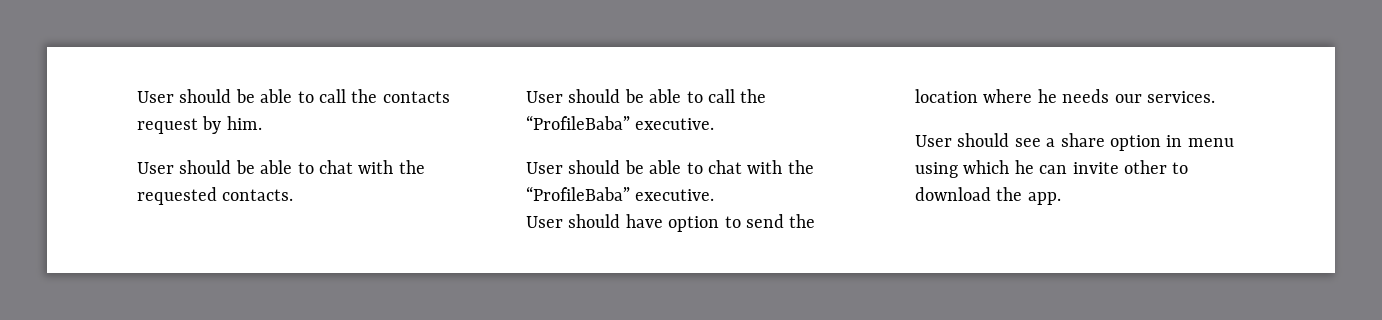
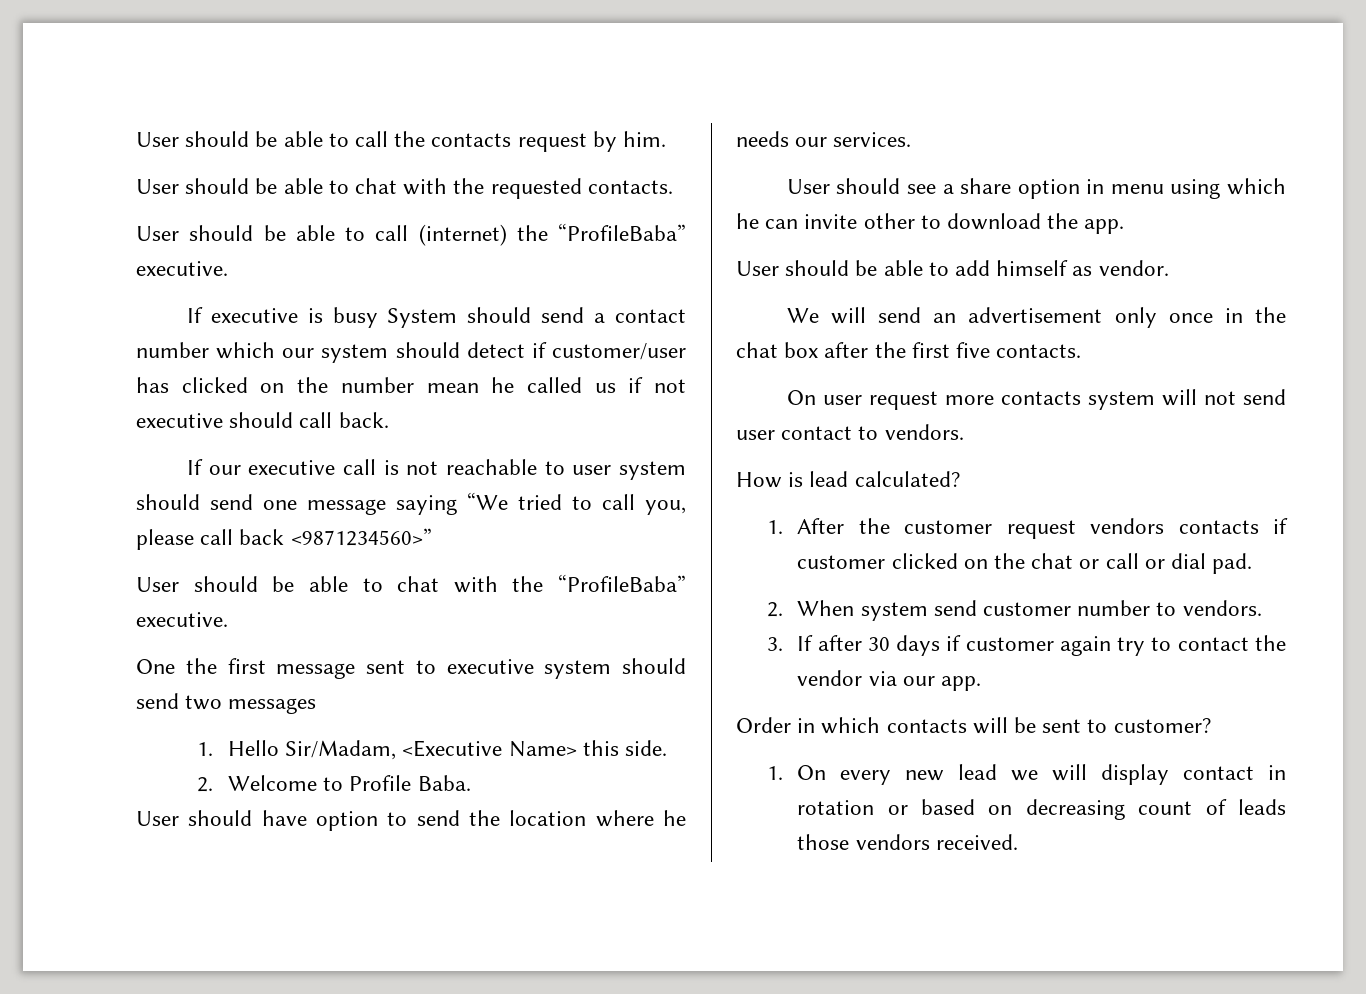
[740,89,767,103] [526,115,715,130] the “ProfileBaba” executive. -> [418,223,686,246] [136,261,228,276] [186,307,686,328] [136,342,686,363] [136,377,686,393] [136,412,389,428] [186,459,686,480] [136,492,686,515] [136,528,432,550] (internet) the “ProfileBaba” executive. // If executive is busy System should send a contact number which our system should detect if customer/user has clicked on the number mean he called us if not executive should call back. // If our executive call is not reachable to user system should send one message saying “We tried to call you, please call back <9871234560>”
(715, 195) none -> [136,658,686,679] [136,693,317,714] [197,740,668,760] [197,775,471,792] // One the first message sent to executive system should send two messages // 1. Hello Sir/Madam, <Executive Name> this side. // 2. Welcome to Profile Baba.
(1061, 198) none -> [736,260,1169,276] [786,307,1286,328] [736,342,1082,358] [786,389,1286,410] [736,424,964,440] [736,471,960,488] [766,518,1288,539] [797,553,1253,574] [766,600,1262,621] [766,635,1286,656] [797,670,981,691] [736,717,1211,734] [766,764,1286,785] [797,799,1286,820] [797,834,1018,850] // User should be able to add himself as vendor. // We will send an advertisement only once in the chat box after the first five contacts. // On user request more contacts system will not send user contact to vendors. // How is lead calculated? // 1. After the customer request vendors contacts if customer clicked on the chat or call or dial pad. // 2. When system send customer number to vendors. // 3. If after 30 days if customer again try to contact the vendor via our app. // Order in which contacts will be sent to customer? // 1. On every new lead we will display contact in rotation or based on decreasing count of leads those vendors received.

